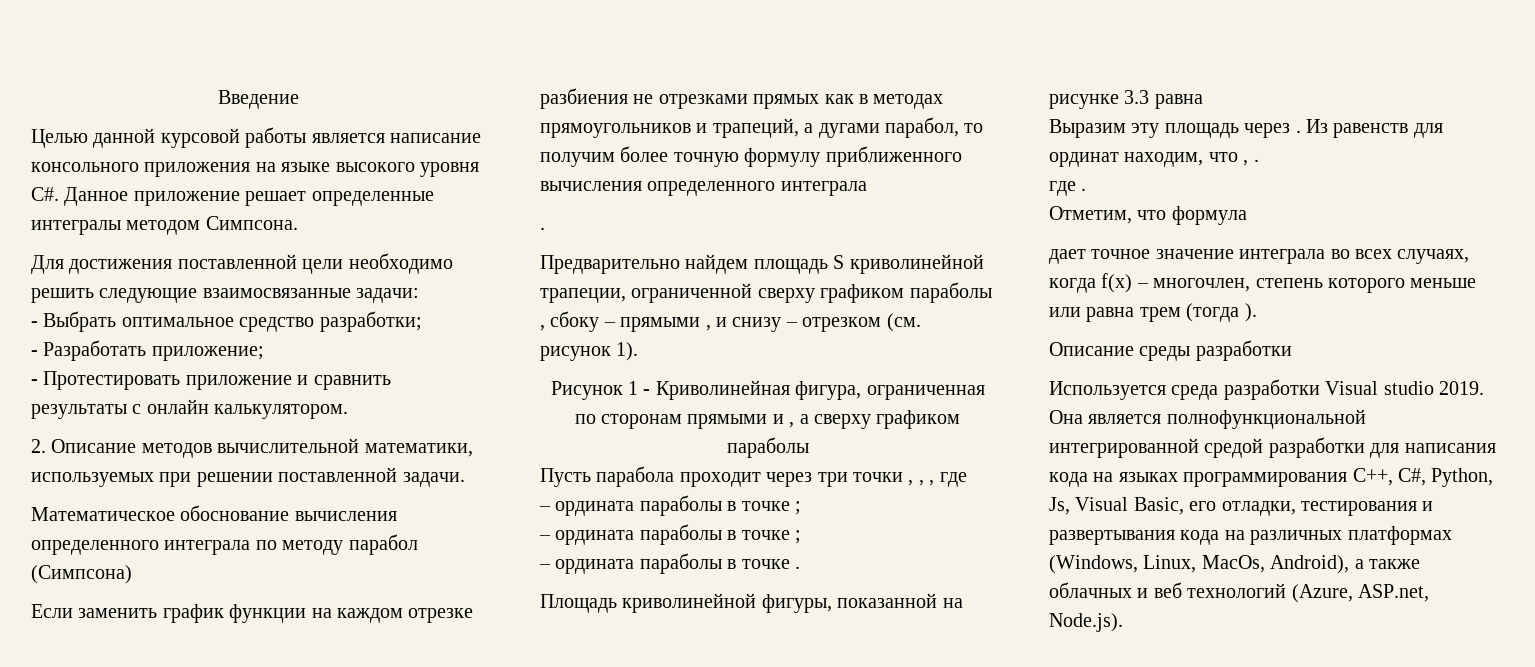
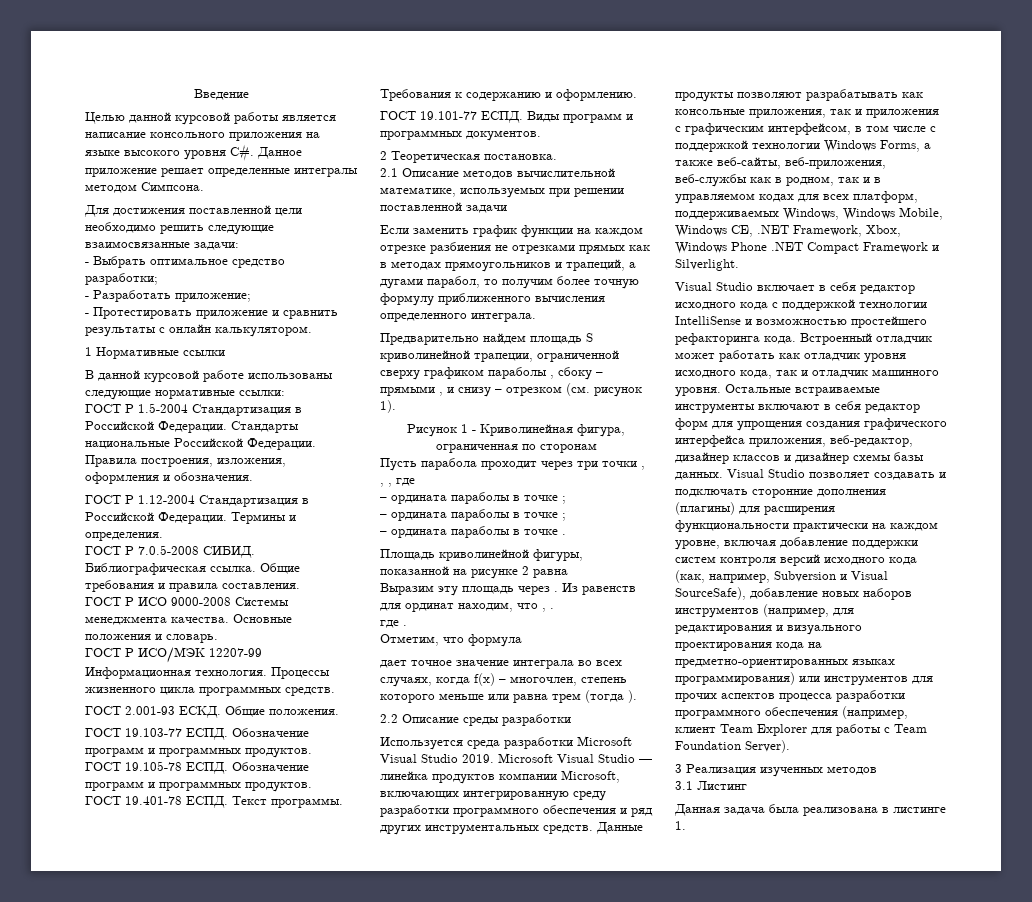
[31,439,46,453] 2. -> [85,347,225,359] [85,370,333,383] [85,389,285,400] [85,403,302,416] [85,421,299,433] [85,438,316,450] [85,455,286,467] [85,472,253,484] [85,495,309,507] [85,512,296,524] [85,532,163,541] [85,545,255,558] [85,563,300,575] [85,580,300,592] [85,597,289,607] [85,614,292,625] [85,634,218,643] [85,647,262,663] [85,667,330,679] [85,686,335,696] [85,706,339,718] [85,728,309,740] [85,747,312,758] [85,761,309,774] [85,781,312,792] [85,796,343,808] [380,89,637,101] [380,111,633,123] [380,130,541,141] [380,151,557,163] [380,168,398,177] 1 Нормативные ссылки // В данной курсовой работе использованы следующие нормативные ссылки: // ГОСТ Р 1.5-2004 Стандартизация в Российской Федерации. Стандарты национальные Российской Федерации. Правила построения, изложения, оформления и обозначения. // ГОСТ Р 1.12-2004 Стандартизация в Российской Федерации. Термины и определения. // ГОСТ Р 7.0.5-2008 СИБИД. Библиографическая ссылка. Общие требования и правила составления. // ГОСТ Р ИСО 9000-2008 Системы менеджмента качества. Основные положения и словарь. // ГОСТ Р ИСО/МЭК 12207-99 Информационная технология. Процессы жизненного цикла программных средств. // ГОСТ 2.001-93 ЕСКД. Общие положения. // ГОСТ 19.103-77 ЕСПД. Обозначение программ и программных продуктов. // ГОСТ 19.105-78 ЕСПД. Обозначение программ и программных продуктов. // ГОСТ 19.401-78 ЕСПД. Текст программы. Требования к содержанию и оформлению. // ГОСТ 19.101-77 ЕСПД. Виды программ и программных документов. // 2 Теоретическая постановка. // 2.1
[364,443,473,457] математики, -> [380,187,456,197] математике,
[402,472,465,487] [31,505,397,521] [31,534,418,555] [31,565,132,584] задачи. // Математическое обоснование вычисления определенного интеграла по методу парабол (Симпсона) -> [466,205,507,213] задачи
[780,181,867,196] [540,227,545,230] интеграла // . -> [471,313,536,322] интеграла.
[687,410,961,429] [726,437,809,458] прямыми и , а сверху графиком параболы -> (597, 448) none
[1124,90,1150,104] 3.3 -> [522,566,529,575] 2
(1257, 312) none -> [380,714,398,723] 2.2
[1325,381,1484,395] [1049,409,1366,429] [1049,437,1496,458] [1049,468,1494,487] [1049,497,1434,516] [1049,526,1452,545] [1049,555,1420,574] [1049,582,1429,603] [1049,613,1123,632] Visual studio 2019. Она является полнофункциональной интегрированной средой разработки для написания кода на языках программирования С++, C#, Python, Js, Visual Basic, его отладки, тестирования и развертывания кода на различных платформах (Windows, Linux, MacOs, Android), а также облачных и веб технологий (Azure, ASP.net, Node.js). -> [577,736,632,746] [380,753,652,763] [380,770,620,784] [380,791,606,801] [380,805,653,817] [380,822,643,835] [675,89,923,102] [675,109,939,118] [675,123,936,135] [675,140,931,152] [675,157,886,169] [675,174,881,187] [675,191,918,204] [675,207,943,220] [675,225,901,237] [675,242,939,254] [675,259,739,271] [675,282,915,294] [675,299,927,311] [675,316,927,328] [675,333,932,345] [675,350,906,363] [675,369,939,379] [675,384,880,397] [675,401,920,414] [675,418,947,431] [675,435,913,447] [675,452,924,464] [675,469,946,480] [675,489,886,498] [675,502,835,515] [675,520,938,533] [675,537,918,550] [675,554,917,566] [675,570,888,583] [675,587,912,600] [675,604,854,618] [675,625,862,635] [675,642,822,651] [675,658,895,668] [675,672,933,686] [675,690,905,702] [675,706,908,719] [675,724,927,736] [675,740,790,753] [675,764,877,777] [675,781,747,790] [674,804,946,816] [675,821,686,830] Microsoft Visual Studio 2019. Microsoft Visual Studio — линейка продуктов компании Microsoft, включающих интегрированную среду разработки программного обеспечения и ряд других инструментальных средств. Данные продукты позволяют разрабатывать как консольные приложения, так и приложения с графическим интерфейсом, в том числе с поддержкой технологии Windows Forms, а также веб-сайты, веб-приложения, веб-службы как в родном, так и в управляемом кодах для всех платформ, поддерживаемых Windows, Windows Mobile, Windows CE, .NET Framework, Xbox, Windows Phone .NET Compact Framework и Silverlight. // Visual Studio включает в себя редактор исходного кода с поддержкой технологии IntelliSense и возможностью простейшего рефакторинга кода. Встроенный отладчик может работать как отладчик уровня исходного кода, так и отладчик машинного уровня. Остальные встраиваемые инструменты включают в себя редактор форм для упрощения создания графического интерфейса приложения, веб-редактор, дизайнер классов и дизайнер схемы базы данных. Visual Studio позволяет создавать и подключать сторонние дополнения (плагины) для расширения функциональности практически на каждом уровне, включая добавление поддержки систем контроля версий исходного кода (как, например, Subversion и Visual SourceSafe), добавление новых наборов инструментов (например, для редактирования и визуального проектирования кода на предметно-ориентированных языках программирования) или инструментов для прочих аспектов процесса разработки программного обеспечения (например, клиент Team Explorer для работы с Team Foundation Server). // 3 Реализация изученных методов // 3.1 Листинг // Данная задача была реализована в листинге 1.

